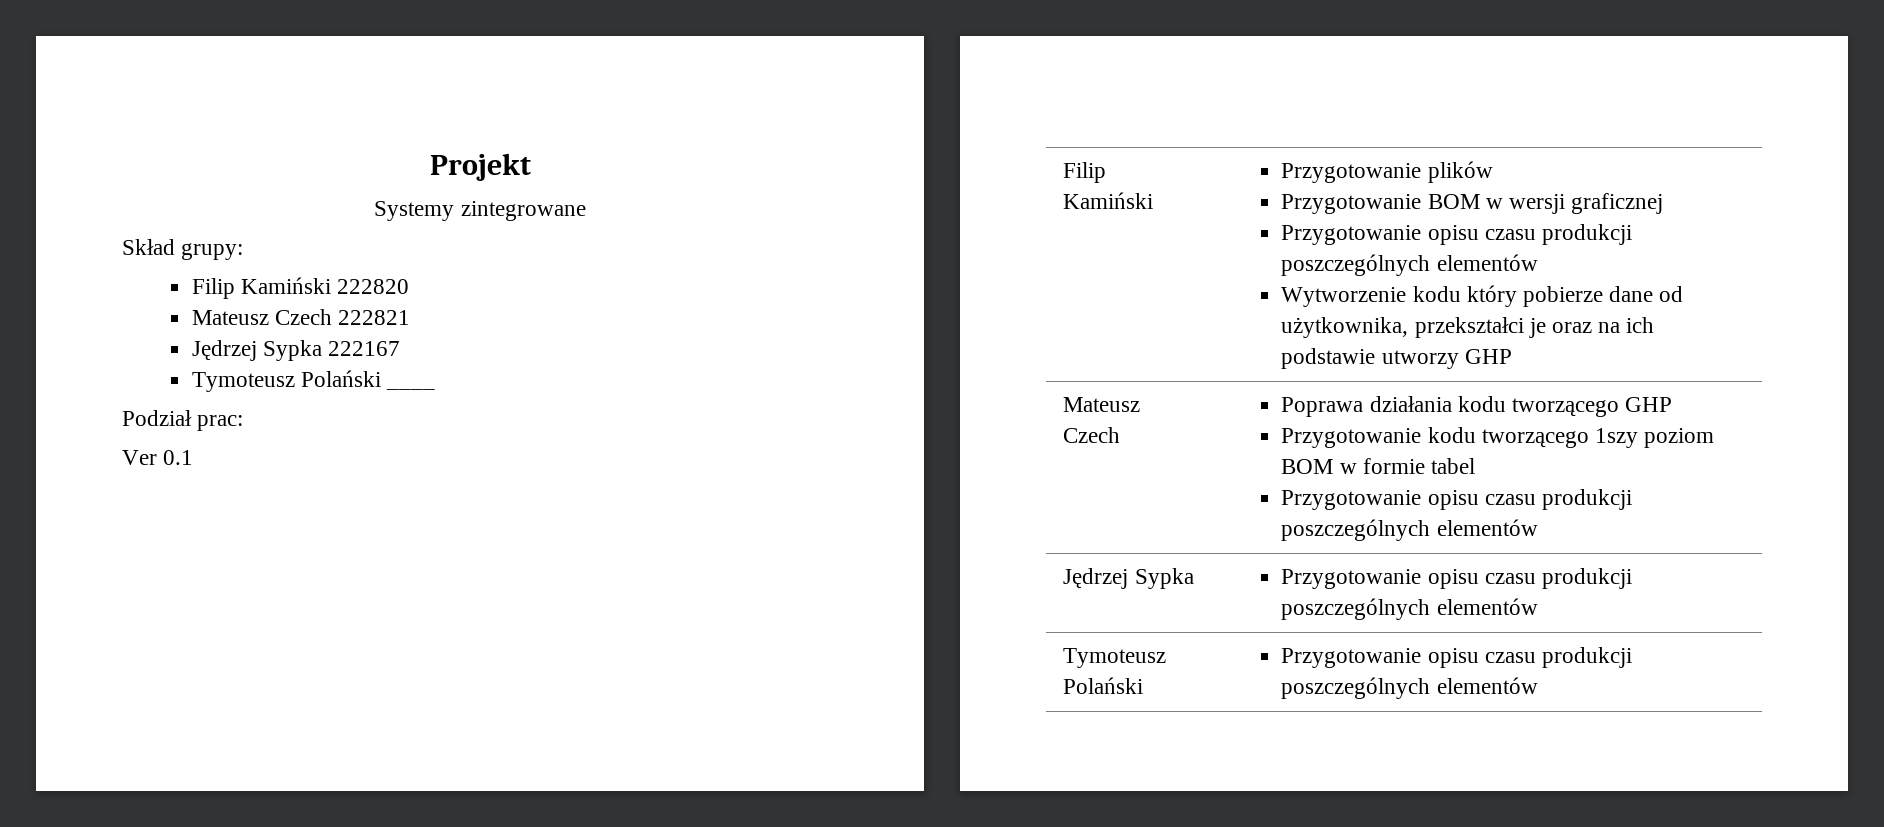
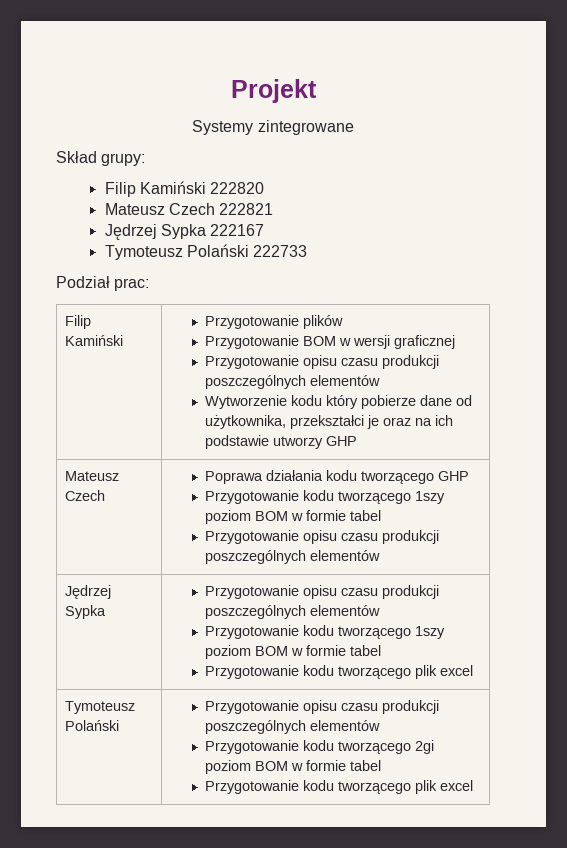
[386,387,436,390] ____ -> [253,245,308,257] 222733
[122,450,194,465] // Ver 0.1 -> (150, 284) none
(1538, 606) none -> [204,625,445,639] [204,645,381,659] [204,665,473,679] // Przygotowanie kodu tworzącego 1szy poziom BOM w formie tabel // Przygotowanie kodu tworzącego plik excel
(1538, 685) none -> [204,740,434,754] [204,760,381,774] [204,780,473,794] // Przygotowanie kodu tworzącego 2gi poziom BOM w formie tabel // Przygotowanie kodu tworzącego plik excel

